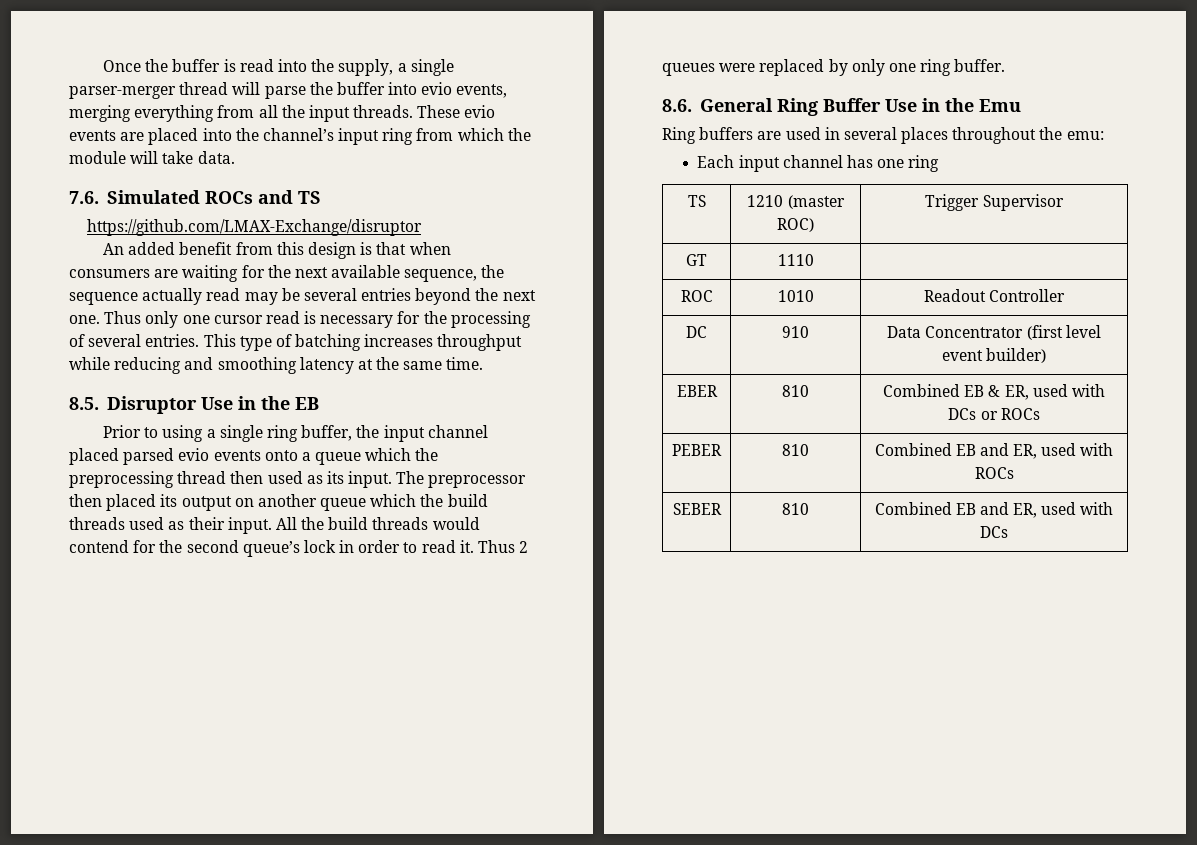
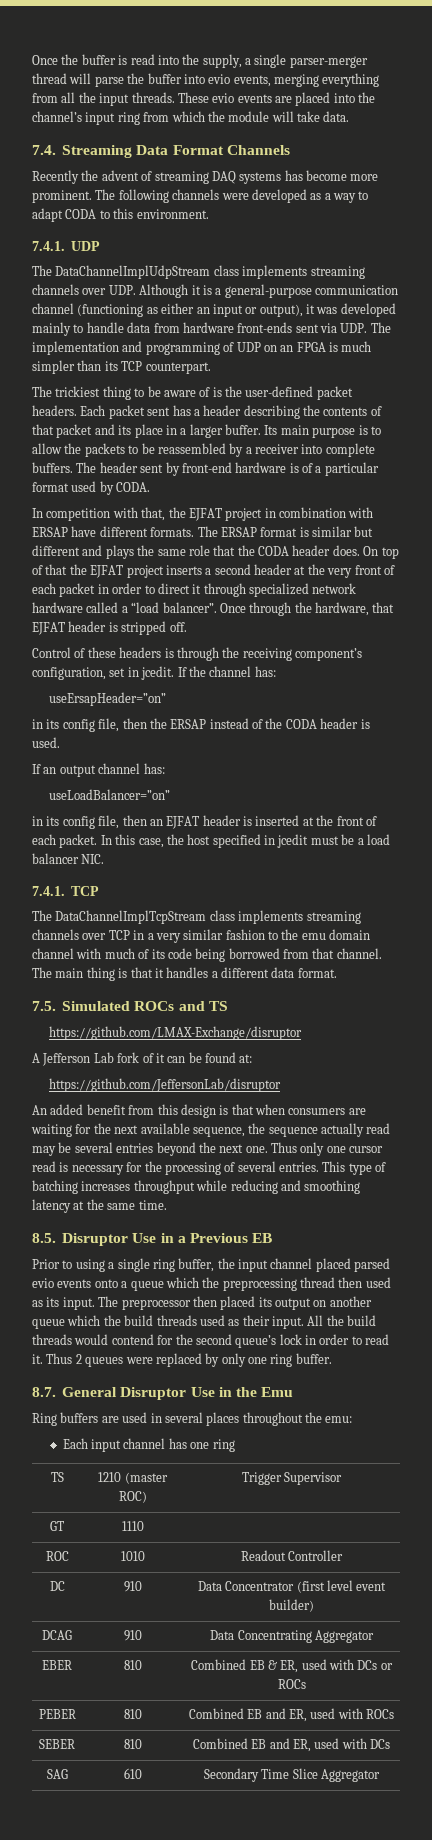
[69,191,99,204] 7.6. -> [32,145,290,158] [32,170,379,184] [32,189,369,203] [32,208,209,222] [32,241,101,251] [32,265,365,279] [32,284,398,298] [32,303,396,317] [32,322,391,336] [32,341,372,355] [32,360,211,374] [32,386,353,400] [32,405,382,419] [32,424,381,438] [32,443,375,457] [32,462,379,476] [32,481,151,495] [32,507,374,521] [32,526,374,537] [32,545,399,559] [32,564,395,578] [32,583,357,597] [32,602,395,616] [32,621,187,635] [32,647,362,661] [32,666,276,680] [48,692,166,706] [32,718,370,732] [32,737,60,748] [32,763,165,777] [48,789,170,800] [32,815,377,829] [32,834,390,848] [32,853,105,864] [32,886,100,896] [32,910,361,924] [32,929,371,943] [32,948,382,962] [32,967,337,981] [32,1001,56,1011] 7.4. Streaming Data Format Channels // Recently the advent of streaming DAQ systems has become more prominent. The following channels were developed as a way to adapt CODA to this environment. // 7.4.1. UDP // The DataChannelImplUdpStream class implements streaming channels over UDP. Although it is a general-purpose communication channel (functioning as either an input or output), it was developed mainly to handle data from hardware front-ends sent via UDP. The implementation and programming of UDP on an FPGA is much simpler than its TCP counterpart. // The trickiest thing to be aware of is the user-defined packet headers. Each packet sent has a header describing the contents of that packet and its place in a larger buffer. Its main purpose is to allow the packets to be reassembled by a receiver into complete buffers. The header sent by front-end hardware is of a particular format used by CODA. // In competition with that, the EJFAT project in combination with ERSAP have different formats. The ERSAP format is similar but different and plays the same role that the CODA header does. On top of that the EJFAT project inserts a second header at the very front of each packet in order to direct it through specialized network hardware called a “load balancer”. Once through the hardware, that EJFAT header is stripped off. // Control of these headers is through the receiving component’s configuration, set in jcedit. If the channel has: // useErsapHeader=”on” // in its config file, then the ERSAP instead of the CODA header is used. // If an output channel has: // useLoadBalancer=”on” // in its config file, then an EJFAT header is inserted at the front of each packet. In this case, the host specified in jcedit must be a load balancer NIC. // 7.4.1. TCP // The DataChannelImplTcpStream class implements streaming channels over TCP in a very similar fashion to the emu domain channel with much of its code being borrowed from that channel. The main thing is that it handles a different data format. // 7.5.
(423, 227) none -> [32,1052,253,1066] [48,1078,281,1092] // A Jefferson Lab fork of it can be found at: // https://github.com/JeffersonLab/disruptor
[260,396,290,410] the -> [177,1233,248,1243] a Previous
[662,98,881,116] 8.6. General Ring Buffer -> [32,1387,187,1400] 8.7. General Disruptor
(1047, 355) none -> [42,1630,72,1640] [123,1630,142,1641] [210,1630,374,1643] // DCAG | 910 | Data Concentrating Aggregator
(1008, 532) none -> [46,1769,68,1779] [123,1768,142,1779] [203,1768,381,1782] // SAG | 610 | Secondary Time Slice Aggregator

